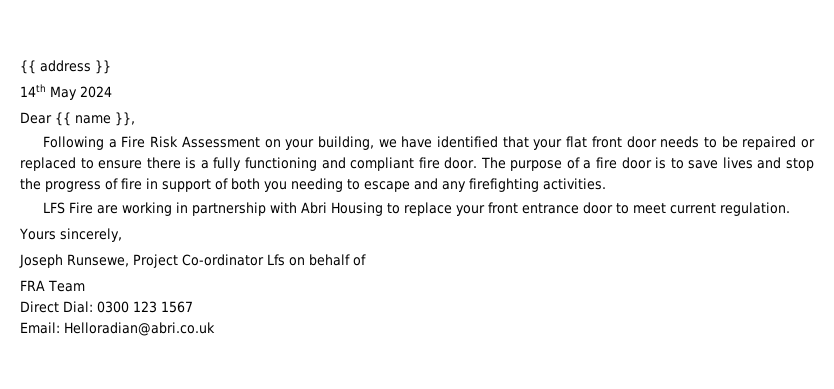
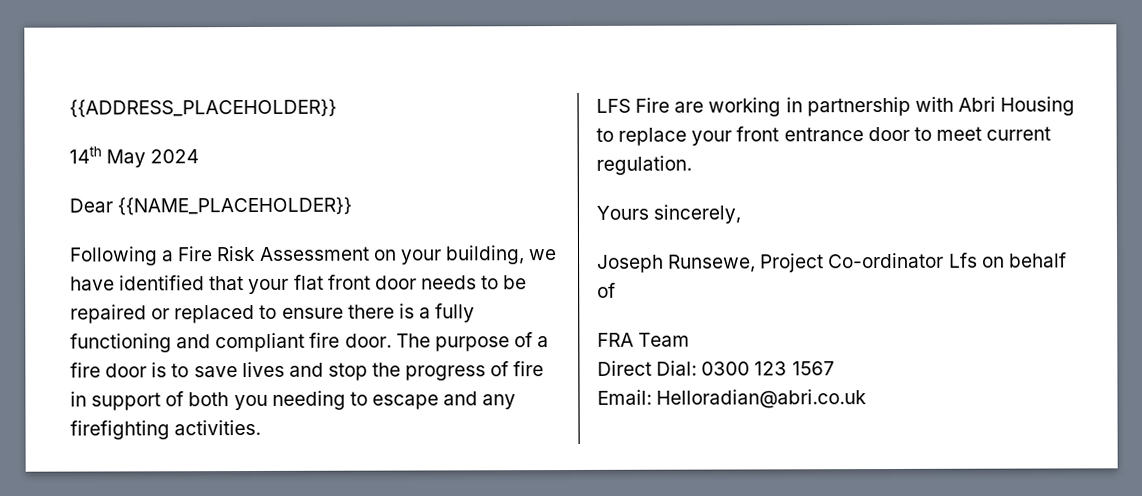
[20,60,111,74] {{ address }} -> [69,98,337,118] {{ADDRESS_PLACEHOLDER}}
[55,112,135,126] {{ name }}, -> [117,196,353,216] {{NAME_PLACEHOLDER}}

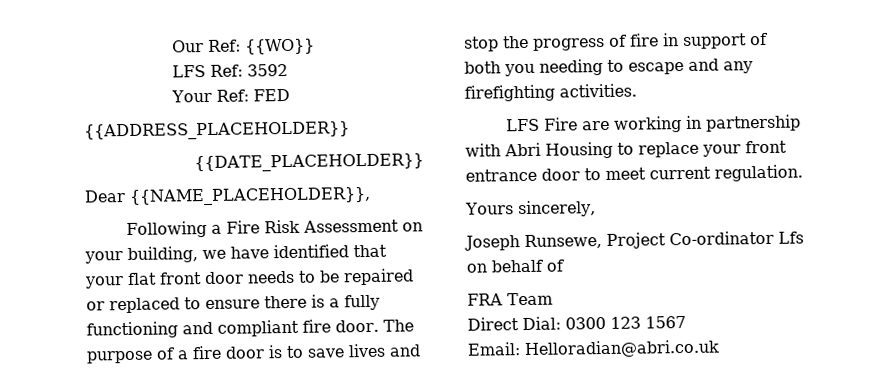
[69,98,337,118] [69,146,200,168] {{ADDRESS_PLACEHOLDER}} // 14th May 2024 -> [171,38,315,55] [171,63,288,78] [170,88,290,103] [84,121,350,141] [194,153,425,173] Our Ref: {{WO}} // LFS Ref: 3592 // Your Ref: FED // {{ADDRESS_PLACEHOLDER}} // {{DATE_PLACEHOLDER}}
[117,196,353,216] {{NAME_PLACEHOLDER}} -> [129,186,371,206] {{NAME_PLACEHOLDER}},

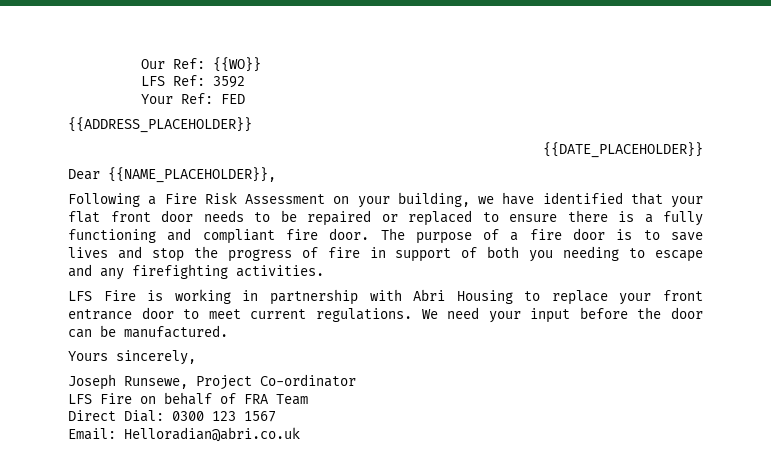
[582,120,611,131] are -> [147,290,164,301] is
[714,164,803,182] regulation. -> [315,307,703,323] [68,325,228,338] regulations. We need your input before the door can be manufactured.
[778,231,804,244] Lfs -> [68,393,132,404] // LFS Fire
(564, 265) // -> (236, 398) none

